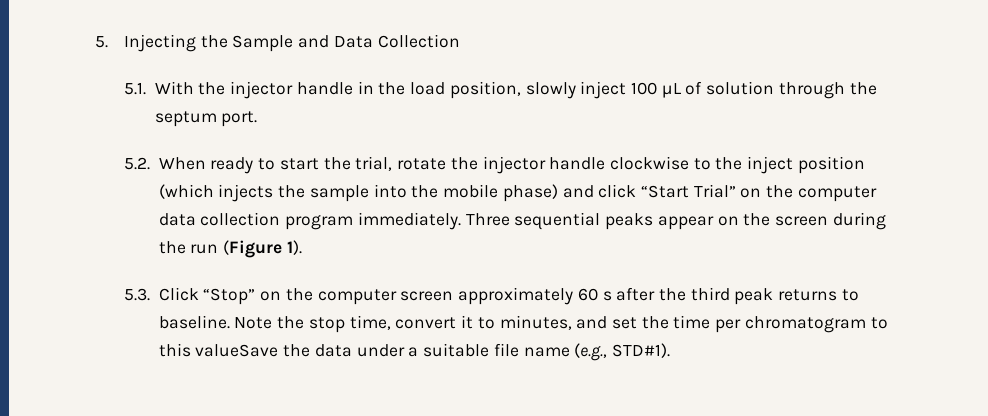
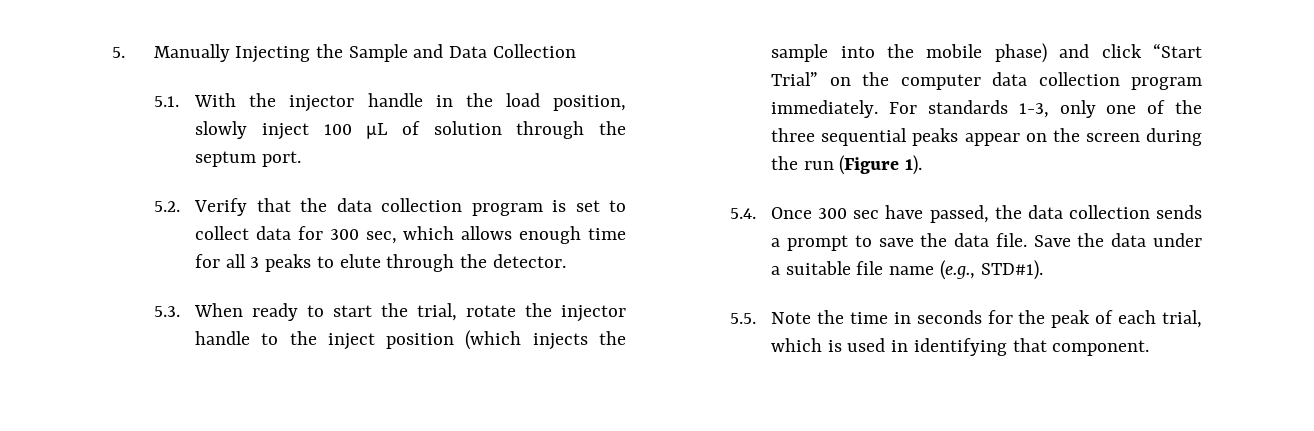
(108, 42) none -> [153,44,230,62] Manually
(151, 163) none -> [194,198,626,216] [195,226,626,244] [195,254,566,272] [153,306,180,317] Verify that the data collection program is set to collect data for 300 sec, which allows enough time for all 3 peaks to elute through the detector. // 5.3.
[610,156,690,170] clockwise -> (251, 338) none
[465,213,510,226] Three -> [888,100,1202,118] [771,128,816,142] For standards 1-3, only one of the three
[124,287,859,305] [158,315,888,333] [158,343,279,357] 5.3. Click “Stop” on the computer screen approximately 60 s after the third peak returns to baseline. Note the stop time, convert it to minutes, and set the time per chromatogram to this valueSave -> [729,205,1202,223] [771,233,1071,251] 5.4. Once 300 sec have passed, the data collection sends a prompt to save the data file. Save
(671, 350) none -> [729,310,1202,328] [771,338,1150,356] // 5.5. Note the time in seconds for the peak of each trial, which is used in identifying that component.

